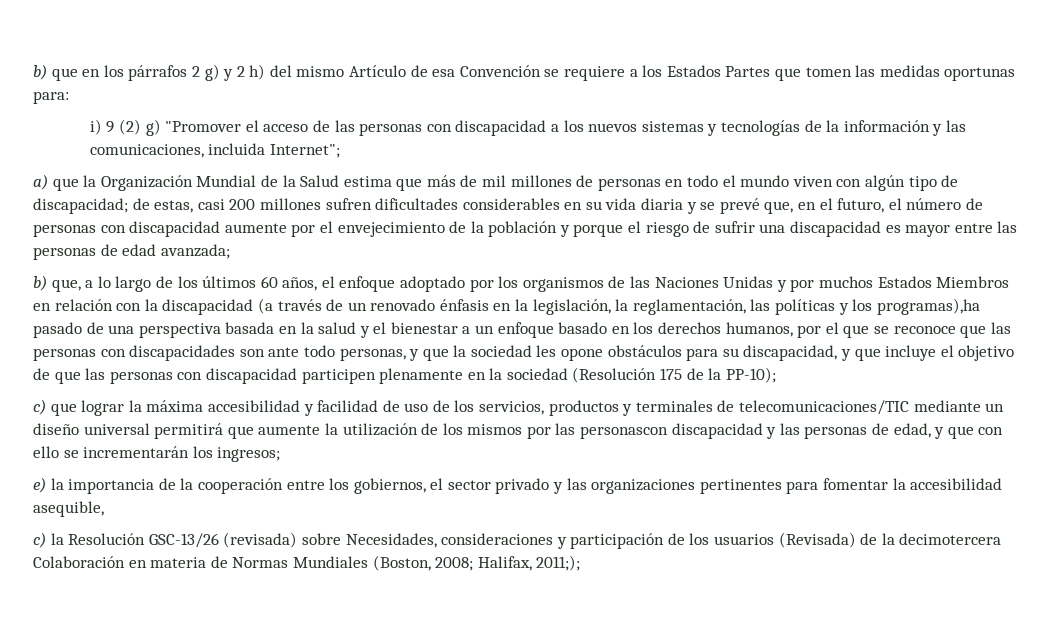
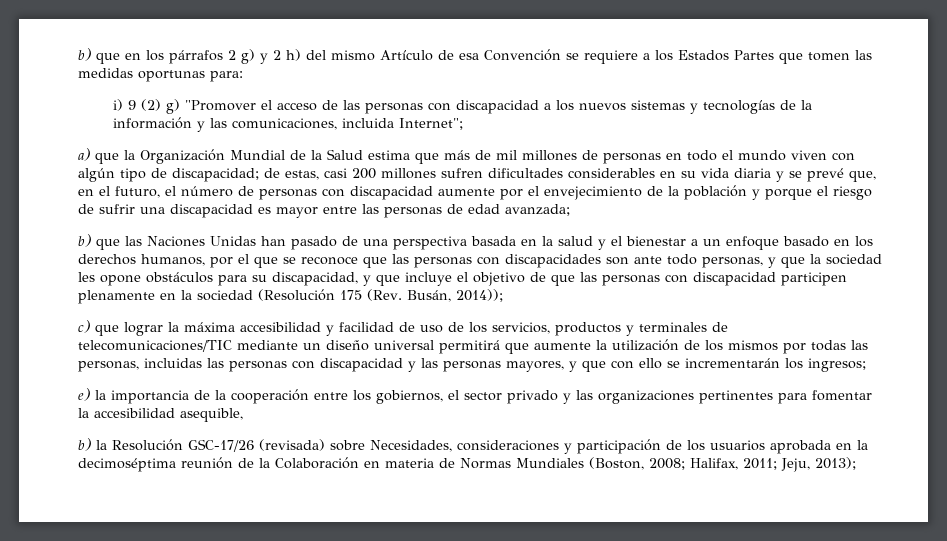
[51,276,1010,292] [33,298,980,315] que, a lo largo de los últimos 60 años, el enfoque adoptado por los organismos de las Naciones Unidas y por muchos Estados Miembros en relación con la discapacidad (a través de un renovado énfasis en la legislación, la reglamentación, las políticas y los programas),ha -> [96,236,286,250] que las Naciones Unidas han
[686,367,776,383] de la PP-10); -> [367,289,503,302] (Rev. Busán, 2014));
[555,423,669,439] las personascon -> [811,340,868,351] [78,358,315,372] todas las personas, incluidas las personas con
[872,423,931,438] de edad, -> [506,361,564,372] mayores,
[33,532,46,548] c) -> [78,438,91,451] b)
[148,533,219,548] GSC-13/26 -> [188,439,254,452] GSC-17/26
[778,532,1002,548] (Revisada) de la decimotercera -> [770,440,868,454] [78,457,270,472] aprobada en la decimoséptima reunión de la
[536,555,581,571] 2011;); -> [743,457,856,472] 2011; Jeju, 2013);

